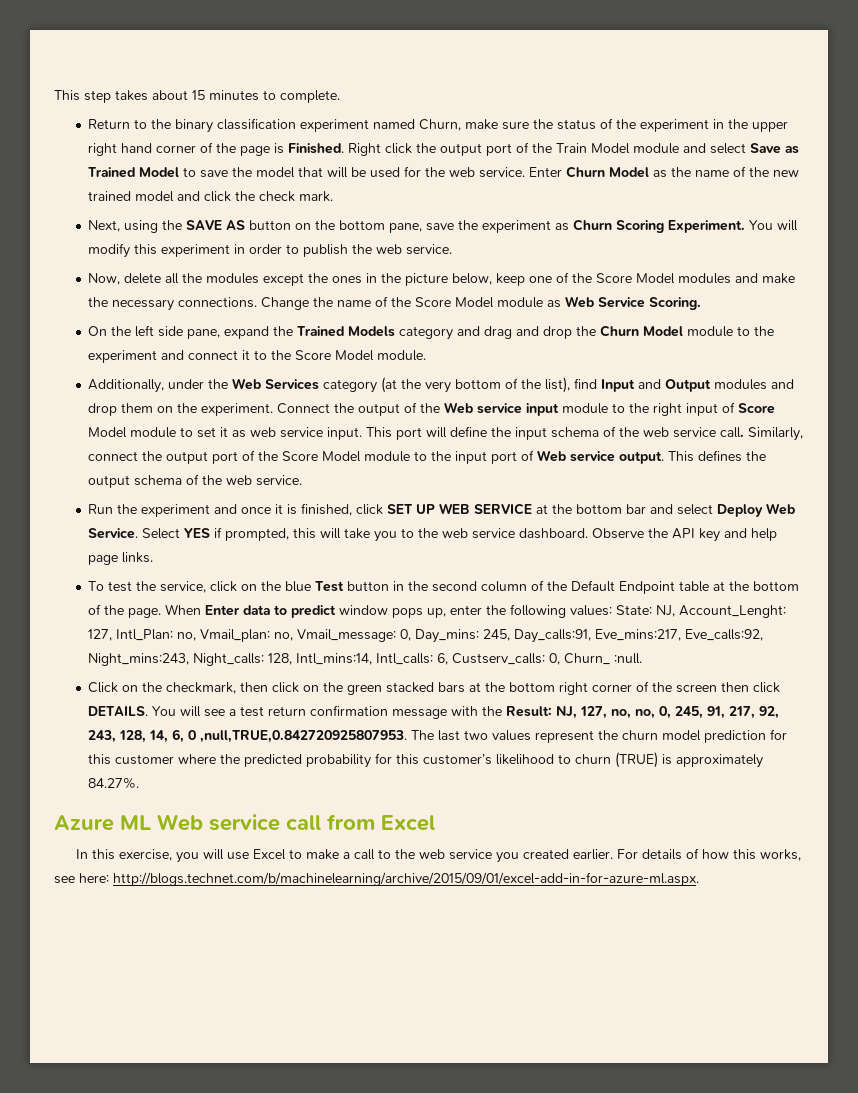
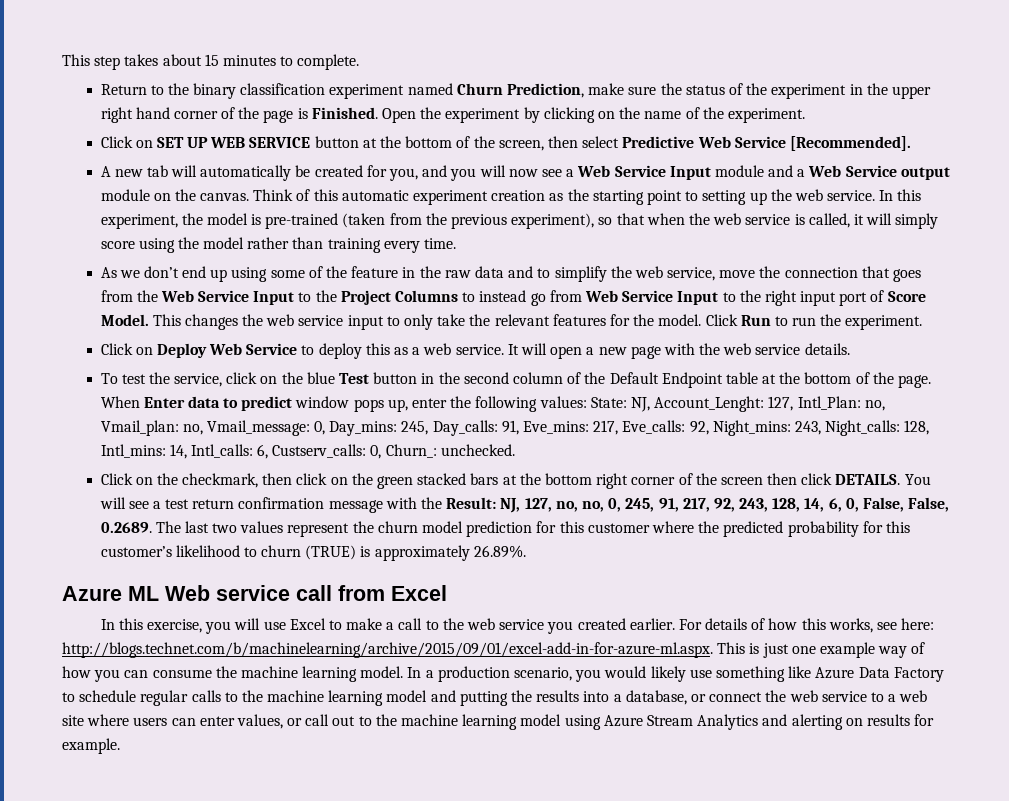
[419,119,462,131] Churn, -> [456,83,585,98] Churn Prediction,
[348,142,800,156] [88,166,800,178] [88,191,334,202] [88,219,799,233] [88,243,453,258] [88,272,796,286] [88,296,702,311] [88,325,775,340] [88,350,427,363] [88,377,795,393] [88,402,609,416] Right click the output port of the Train Model module and select Save as Trained Model to save the model that will be used for the web service. Enter Churn Model as the name of the new trained model and click the check mark. // Next, using the SAVE AS button on the bottom pane, save the experiment as Churn Scoring Experiment. You will modify this experiment in order to publish the web service. // Now, delete all the modules except the ones in the picture below, keep one of the Score Model modules and make the necessary connections. Change the name of the Score Model module as Web Service Scoring. // On the left side pane, expand the Trained Models category and drag and drop the Churn Model module to the experiment and connect it to the Score Model module. // Additionally, under the Web Services category (at the very bottom of the list), find Input and Output modules and drop them on the experiment. Connect the output of the Web service input module -> [382,107,805,123] [100,136,911,151] [100,165,950,181] [100,189,922,205] [100,213,939,229] [100,237,457,253] [100,266,921,282] [100,290,719,306] Open the experiment by clicking on the name of the experiment. // Click on SET UP WEB SERVICE button at the bottom of the screen, then select Predictive Web Service [Recommended]. // A new tab will automatically be created for you, and you will now see a Web Service Input module and a Web Service output module on the canvas. Think of this automatic experiment creation as the starting point to setting up the web service. In this experiment, the model is pre-trained (taken from the previous experiment), so that when the web service is called, it will simply score using the model rather than training every time. // As we don’t end up using some of the feature in the raw data and to simplify the web service, move the connection that goes from the Web Service Input to the Project Columns to instead go from Web Service Input
(719, 409) none -> [839,292,868,306] port
[88,426,804,441] [88,450,767,464] [88,474,303,488] [88,503,796,517] [88,527,778,542] [88,552,154,565] Model module to set it as web service input. This port will define the input schema of the web service call. Similarly, connect the output port of the Score Model module to the input port of Web service output. This defines the output schema of the web service. // Run the experiment and once it is finished, click SET UP WEB SERVICE at the bottom bar and select Deploy Web Service. Select YES if prompted, this will take you to the web service dashboard. Observe the API key and help page links. -> [100,314,923,330] [100,343,850,359] Model. This changes the web service input to only take the relevant features for the model. Click Run to run the experiment. // Click on Deploy Web Service to deploy this as a web service. It will open a new page with the web service details.
[514,629,764,643] [88,653,373,666] Day_calls:91, Eve_mins:217, Eve_calls:92, Night_mins:243, Night_calls: 128, Intl_mins:14, -> [432,420,930,436] [100,444,187,459] Day_calls: 91, Eve_mins: 217, Eve_calls: 92, Night_mins: 243, Night_calls: 128, Intl_mins: 14,
[564,653,643,665] Churn_ :null. -> [385,444,515,458] Churn_: unchecked.
[188,730,408,743] 0 ,null,TRUE,0.842720925807953. -> [845,497,950,512] [100,522,152,533] 0, False, False, 0.2689.
[88,777,140,789] 84.27%. -> [473,545,526,558] 26.89%.
(699, 879) none -> [717,642,926,658] [62,666,944,682] [62,690,928,706] [62,714,935,730] [62,738,120,754] This is just one example way of how you can consume the machine learning model. In a production scenario, you would likely use something like Azure Data Factory to schedule regular calls to the machine learning model and putting the results into a database, or connect the web service to a web site where users can enter values, or call out to the machine learning model using Azure Stream Analytics and alerting on results for example.

